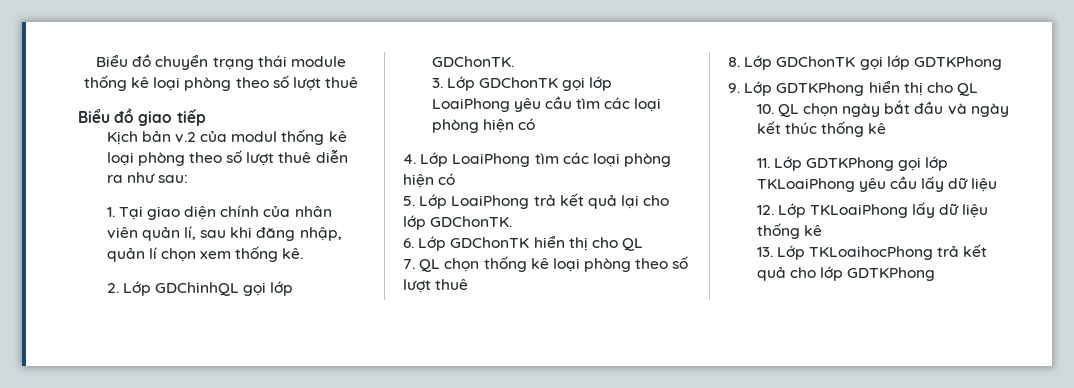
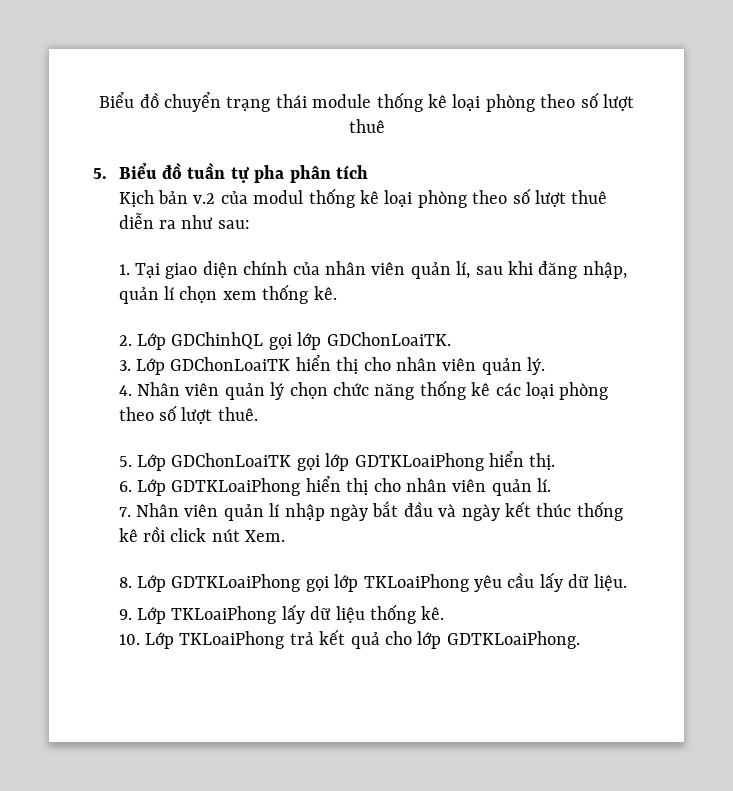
[78,108,206,126] Biểu đồ giao tiếp -> [93,163,368,183] 5. Biểu đồ tuần tự pha phân tích
[431,56,514,67] GDChonTK. -> [326,332,451,346] GDChonLoaiTK.
[478,76,613,91] [431,96,662,112] [431,118,535,133] [403,152,672,167] [403,173,456,188] [403,193,670,209] [403,215,513,230] [403,235,644,251] [403,256,689,272] [403,279,469,293] [728,55,1002,70] [728,80,979,96] [756,103,838,117] GDChonTK gọi lớp LoaiPhong yêu cầu tìm các loại phòng hiện có // 4. Lớp LoaiPhong tìm các loại phòng hiện có // 5. Lớp LoaiPhong trả kết quả lại cho lớp GDChonTK. // 6. Lớp GDChonTK hiển thị cho QL // 7. QL chọn thống kê loại phòng theo số lượt thuê // 8. Lớp GDChonTK gọi lớp GDTKPhong // 9. Lớp GDTKPhong hiển thị cho QL // 10. QL chọn -> [170,355,546,375] [118,380,609,400] [118,405,258,424] [118,451,556,471] [118,476,552,496] [118,503,325,521] GDChonLoaiTK hiển thị cho nhân viên quản lý. // 4. Nhân viên quản lý chọn chức năng thống kê các loại phòng theo số lượt thuê. // 5. Lớp GDChonLoaiTK gọi lớp GDTKLoaiPhong hiển thị. // 6. Lớp GDTKLoaiPhong hiển thị cho nhân viên quản lí. // 7. Nhân viên quản lí nhập
[756,156,894,171] // 11. Lớp GDTKPhong -> [142,526,286,542] [118,574,301,592] rồi click nút Xem. // 8. Lớp GDTKLoaiPhong
[971,178,998,192] [756,205,774,215] liệu // 12. -> [593,574,627,591] [118,609,132,620] liệu. // 9.
[803,225,822,236] [756,245,933,260] kê // 13. Lớp TKLoaihocPhong -> [421,606,445,620] [118,631,285,649] kê. // 10. Lớp TKLoaiPhong
[847,267,936,281] GDTKPhong -> [446,631,580,649] GDTKLoaiPhong.

